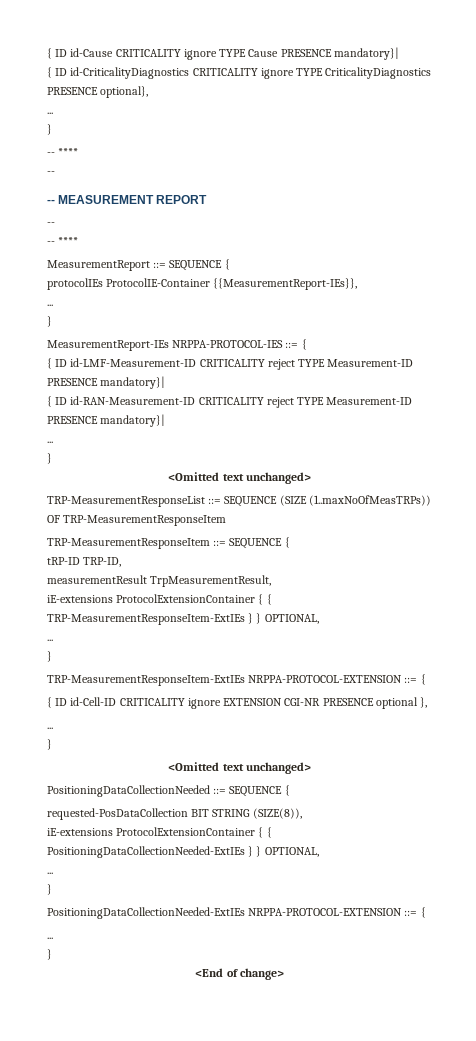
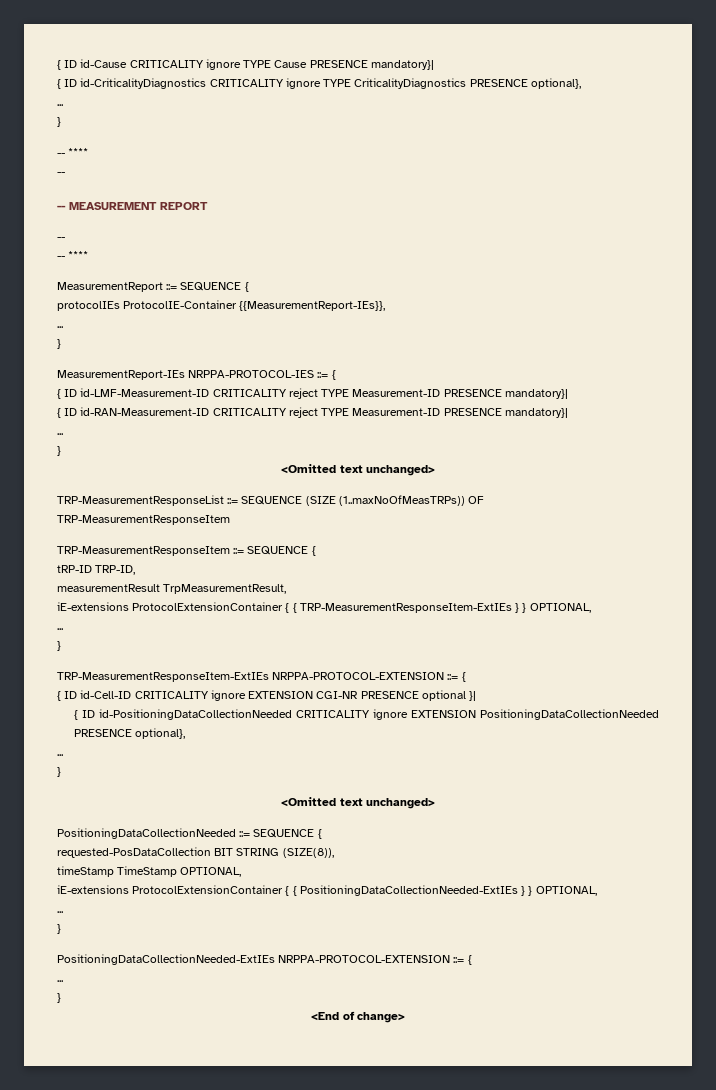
[420,697,428,708] }, -> [469,691,477,701] [73,709,659,720] [73,728,186,739] }| // { ID id-PositioningDataCollectionNeeded CRITICALITY ignore EXTENSION PositioningDataCollectionNeeded PRESENCE optional},
(302, 813) none -> [57,866,242,877] // timeStamp TimeStamp OPTIONAL,

